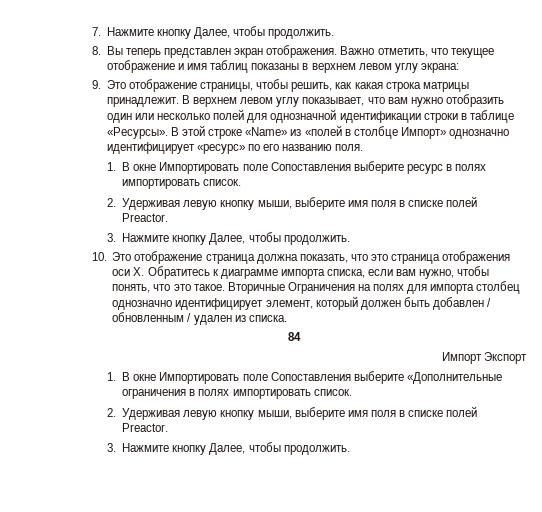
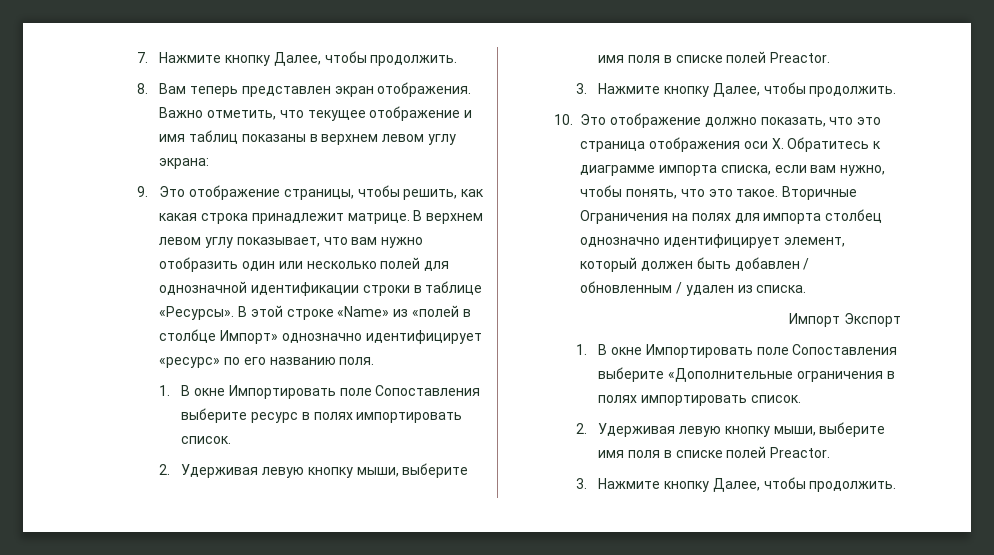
[106,46,123,55] Вы -> [159,83,187,94] Вам
[422,82,469,92] [106,97,179,107] матрицы принадлежит. -> [251,213,410,224] принадлежит матрице.
[205,254,298,264] страница должна -> [704,117,757,127] должно
[287,332,301,341] // 84 -> (807, 289) none

